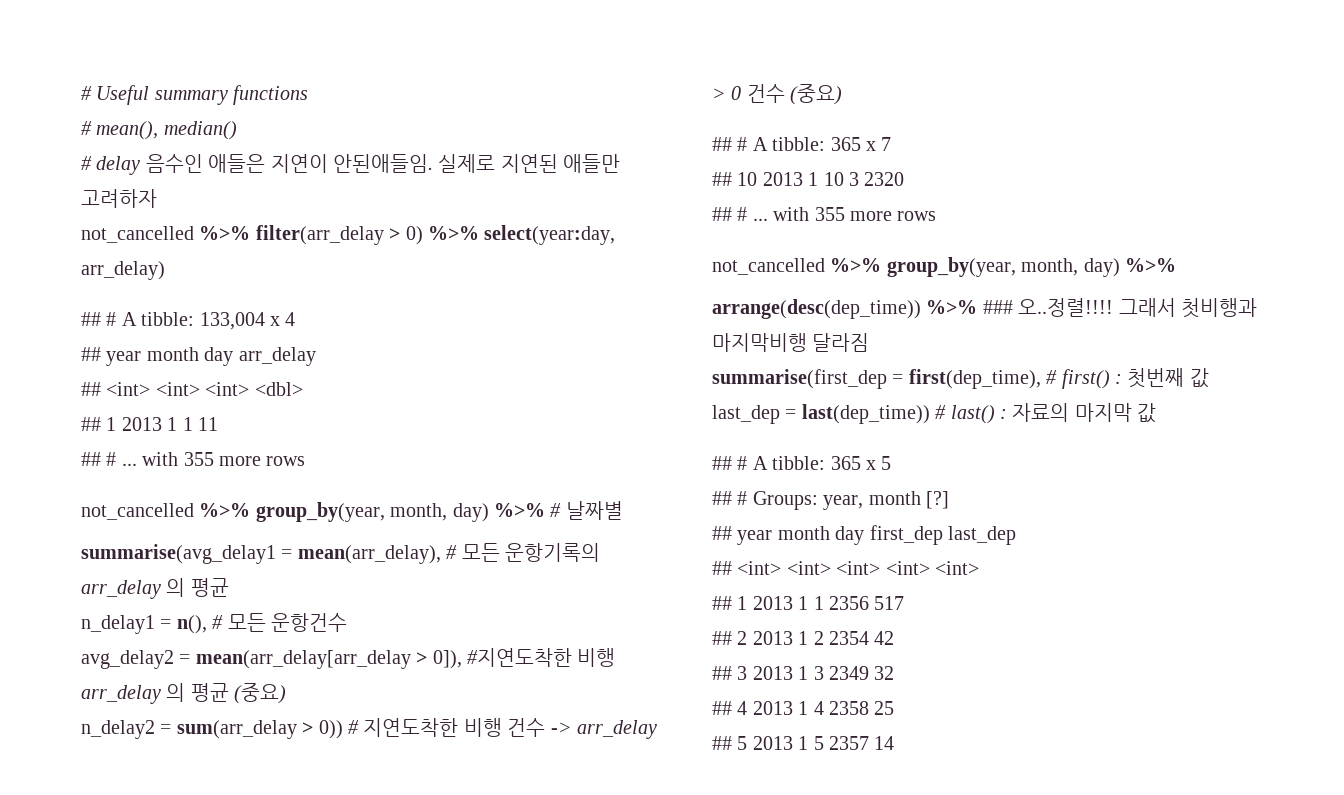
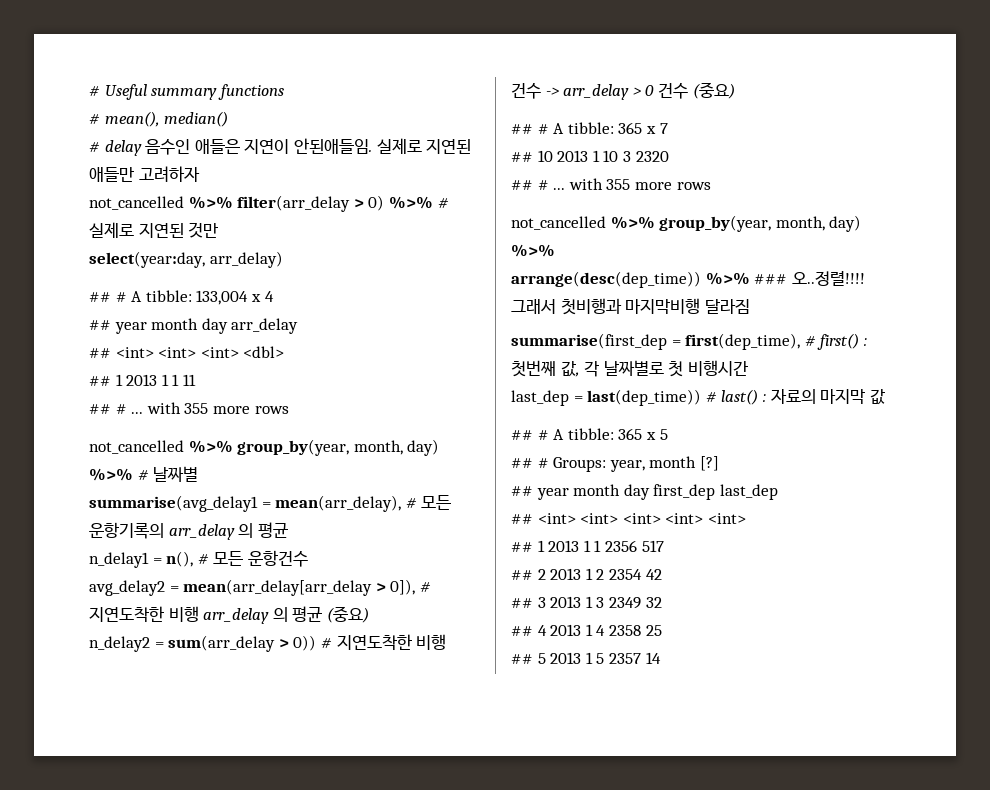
(479, 233) none -> [437,198,449,208] [89,222,219,238] # 실제로 지연된 것만 //
[466,648,572,667] #지연도착한 -> [419,582,431,592] [89,606,164,623] # 지연도착한
[1189,368,1209,388] 값 -> [560,360,748,377] 값, 각 날짜별로 첫 비행시간

